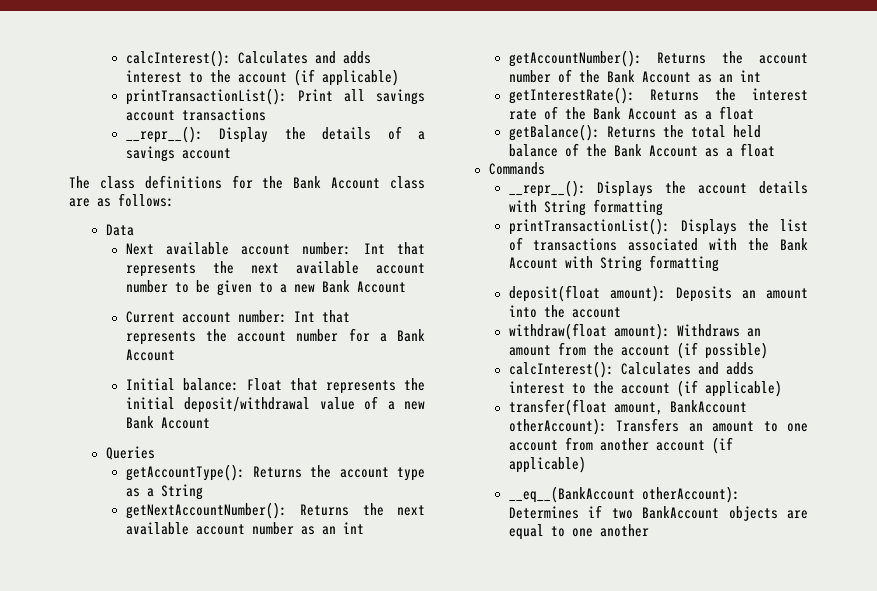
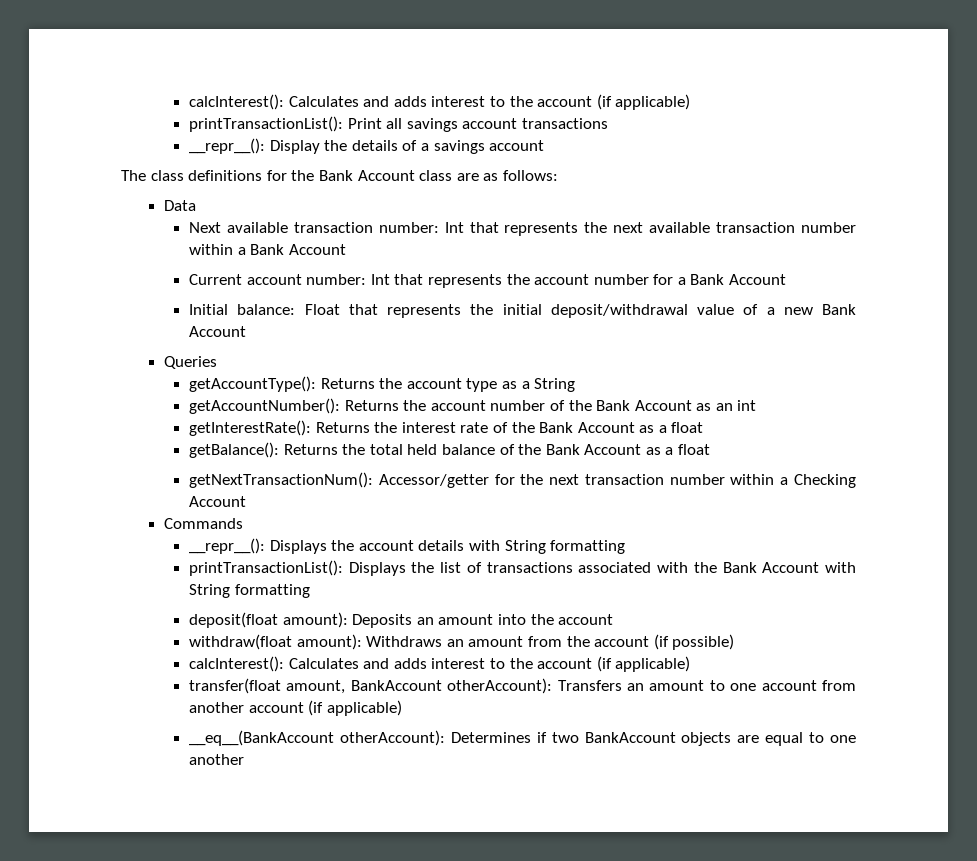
[241,244,291,255] account -> [293,222,373,233] transaction
[375,263,425,274] [125,280,315,296] account number to be given to a new -> [716,222,856,233] [188,244,246,255] transaction number within a
[125,502,425,519] [125,522,364,535] // getNextAccountNumber(): Returns the next available account number as an int -> (576, 385) none
(775, 150) none -> [188,472,856,488] [188,496,246,507] // getNextTransactionNum(): Accessor/getter for the next transaction number within a Checking Account

